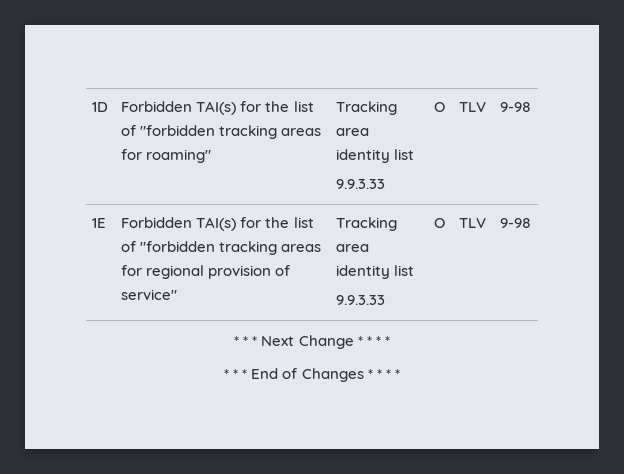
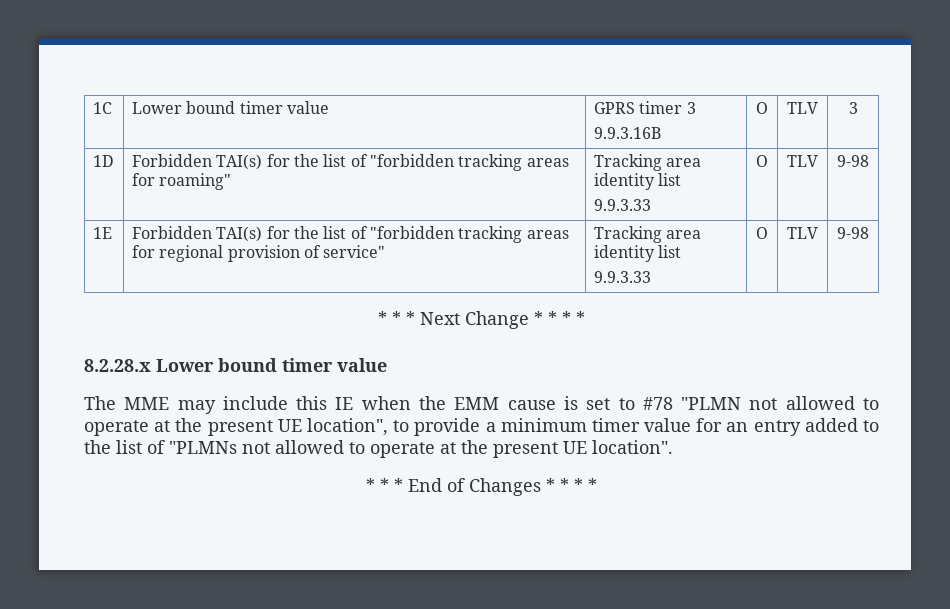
(92, 107) none -> [92,102,112,114] [131,101,329,114] [593,101,696,114] [593,127,661,139] [756,102,768,114] [787,102,818,114] [848,102,858,114] 1C | Lower bound timer value | GPRS timer 3 // 9.9.3.16B | O | TLV | 3 //
(390, 341) none -> [84,358,387,372] [84,396,879,414] [84,418,879,436] [84,440,673,458] // 8.2.28.x Lower bound timer value // The MME may include this IE when the EMM cause is set to #78 "PLMN not allowed to operate at the present UE location", to provide a minimum timer value for an entry added to the list of "PLMNs not allowed to operate at the present UE location".

